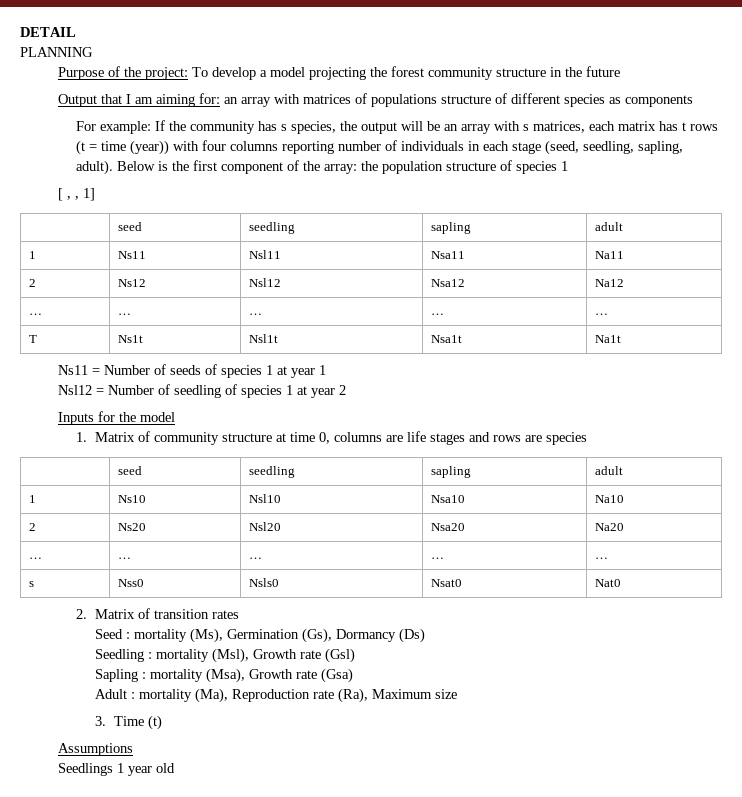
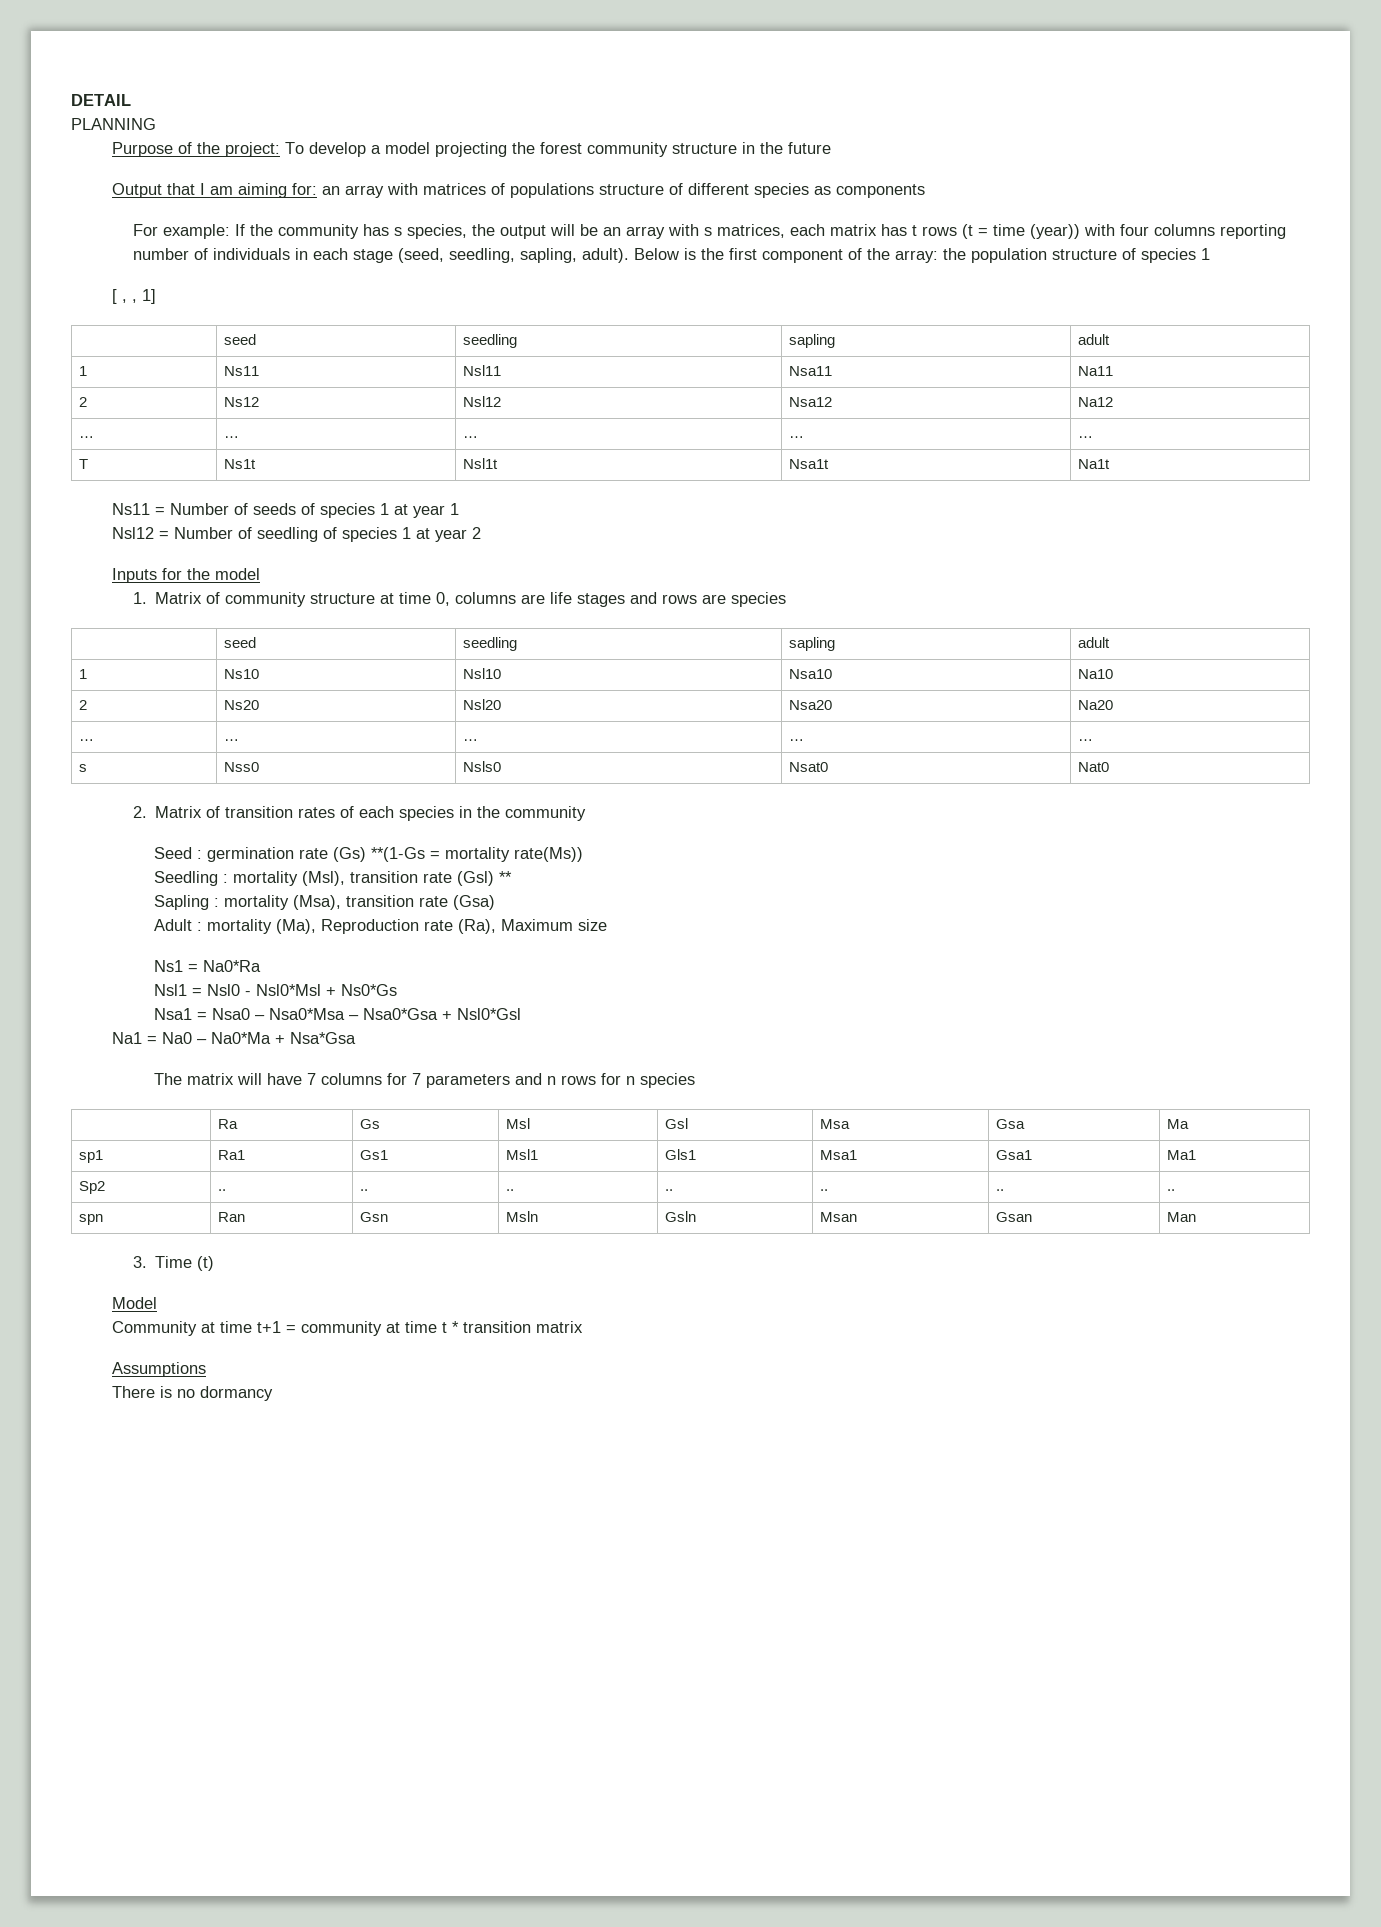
[95,628,426,643] // Seed : mortality (Ms), Germination (Gs), Dormancy (Ds) -> [340,806,587,821] [153,847,583,862] of each species in the community // Seed : germination rate (Gs) **(1-Gs = mortality rate(Ms))
[253,649,298,659] Growth -> [349,871,418,883] transition
(356, 655) none -> [498,871,512,883] **
[249,669,294,679] Growth -> [345,895,414,907] transition
[95,715,162,730] [57,743,133,756] [57,763,175,776] 3. Time (t) // Assumptions // Seedlings 1 year old -> [153,960,261,972] [153,984,397,996] [153,1008,521,1020] [112,1032,357,1044] [153,1073,695,1088] [217,1119,238,1129] [359,1119,380,1129] [505,1118,530,1129] [664,1118,688,1129] [819,1119,850,1129] [995,1119,1025,1129] [1166,1119,1189,1129] [78,1150,103,1163] [217,1150,245,1160] [359,1150,388,1160] [505,1149,538,1160] [664,1149,696,1160] [819,1150,857,1160] [995,1150,1032,1160] [1166,1150,1196,1160] [78,1181,105,1194] [217,1189,226,1191] [359,1189,368,1191] [505,1189,514,1191] [664,1189,673,1191] [819,1189,828,1191] [995,1189,1004,1191] [1166,1189,1175,1191] [78,1214,103,1225] [217,1212,245,1222] [359,1212,388,1222] [505,1211,538,1222] [664,1211,696,1222] [819,1212,857,1222] [995,1212,1032,1222] [1166,1212,1196,1222] [132,1256,215,1271] [112,1297,158,1309] [112,1321,584,1336] [112,1362,207,1377] [112,1386,274,1401] Ns1 = Na0*Ra // Nsl1 = Nsl0 - Nsl0*Msl + Ns0*Gs // Nsa1 = Nsa0 – Nsa0*Msa – Nsa0*Gsa + Nsl0*Gsl // Na1 = Na0 – Na0*Ma + Nsa*Gsa // The matrix will have 7 columns for 7 parameters and n rows for n species // | Ra | Gs | Msl | Gsl | Msa | Gsa | Ma // sp1 | Ra1 | Gs1 | Msl1 | Gls1 | Msa1 | Gsa1 | Ma1 // Sp2 | .. | .. | .. | .. | .. | .. | .. // spn | Ran | Gsn | Msln | Gsln | Msan | Gsan | Man // 3. Time (t) // Model // Community at time t+1 = community at time t * transition matrix // Assumptions // There is no dormancy

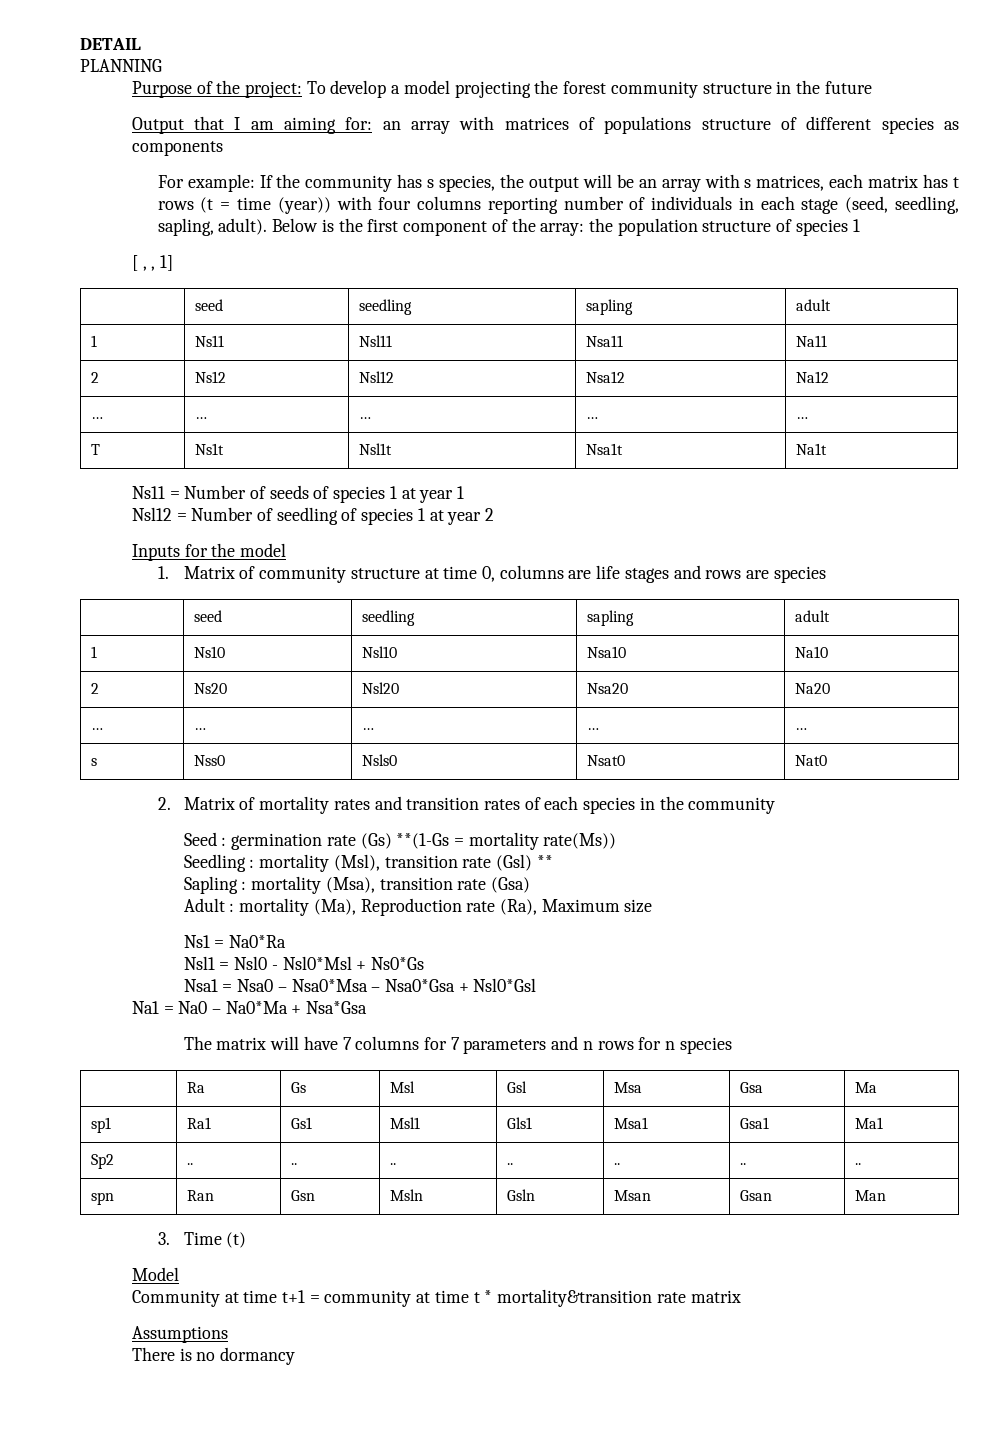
(221, 812) none -> [259,796,402,814] mortality rates and
[463,1321,532,1333] transition -> [497,1289,686,1307] mortality&transition rate

